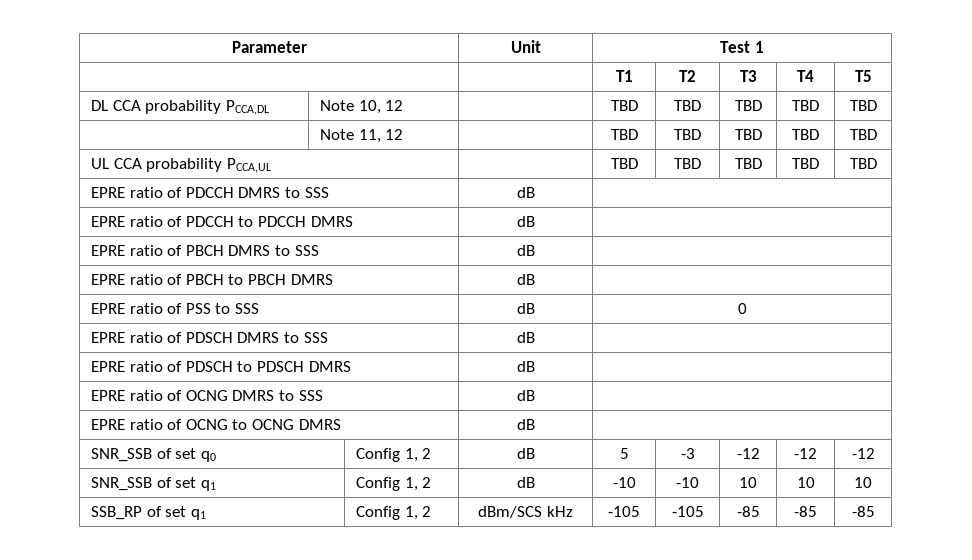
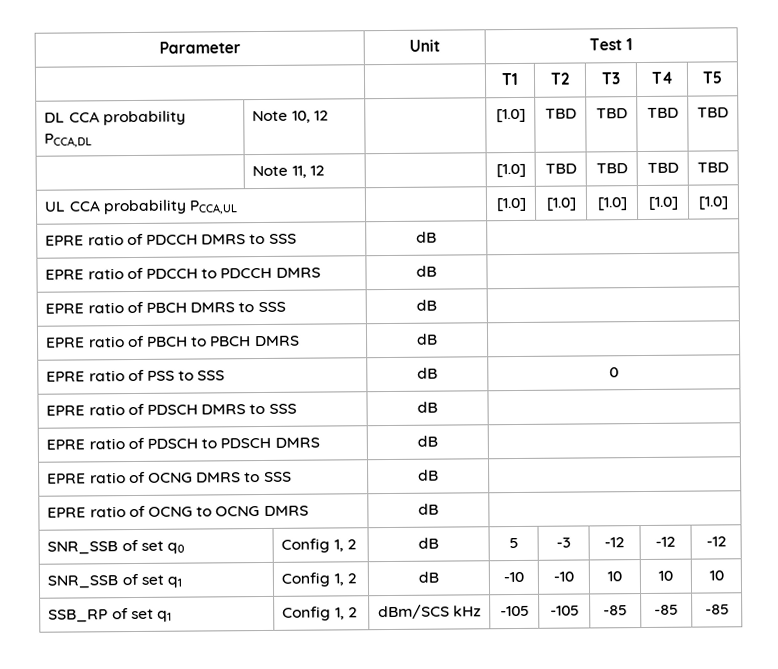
[610,100,638,111] TBD -> [495,108,526,123] [1.0]
[610,129,638,140] TBD -> [495,163,526,178] [1.0]
[610,158,638,169] [674,158,701,169] [734,158,762,169] [792,158,819,169] [849,158,877,169] TBD | TBD | TBD | TBD | TBD -> [495,197,527,212] [545,197,577,211] [596,197,628,211] [647,196,679,210] [698,196,729,210] [1.0] | [1.0] | [1.0] | [1.0] | [1.0]

